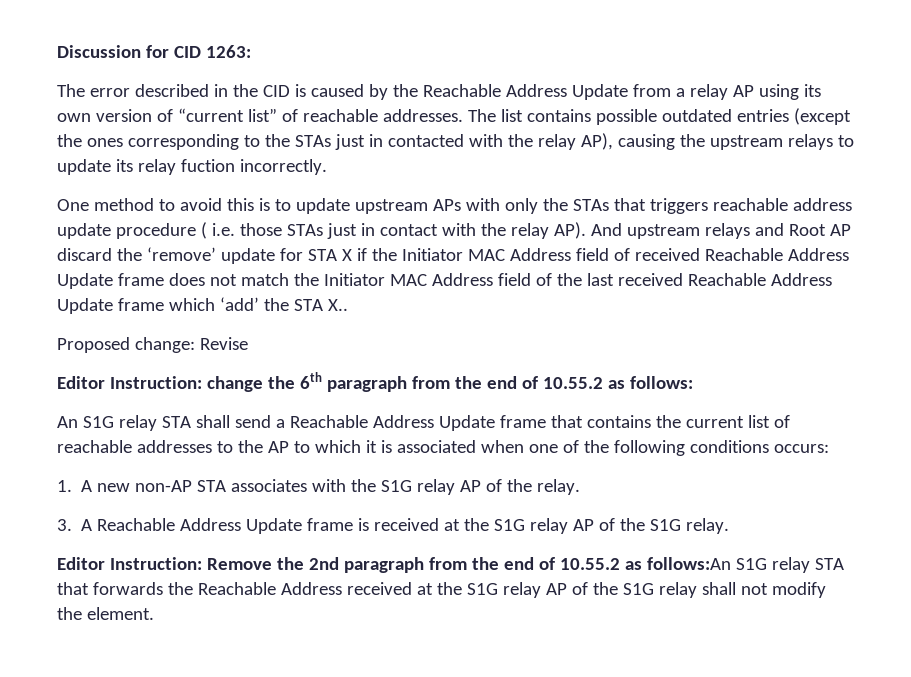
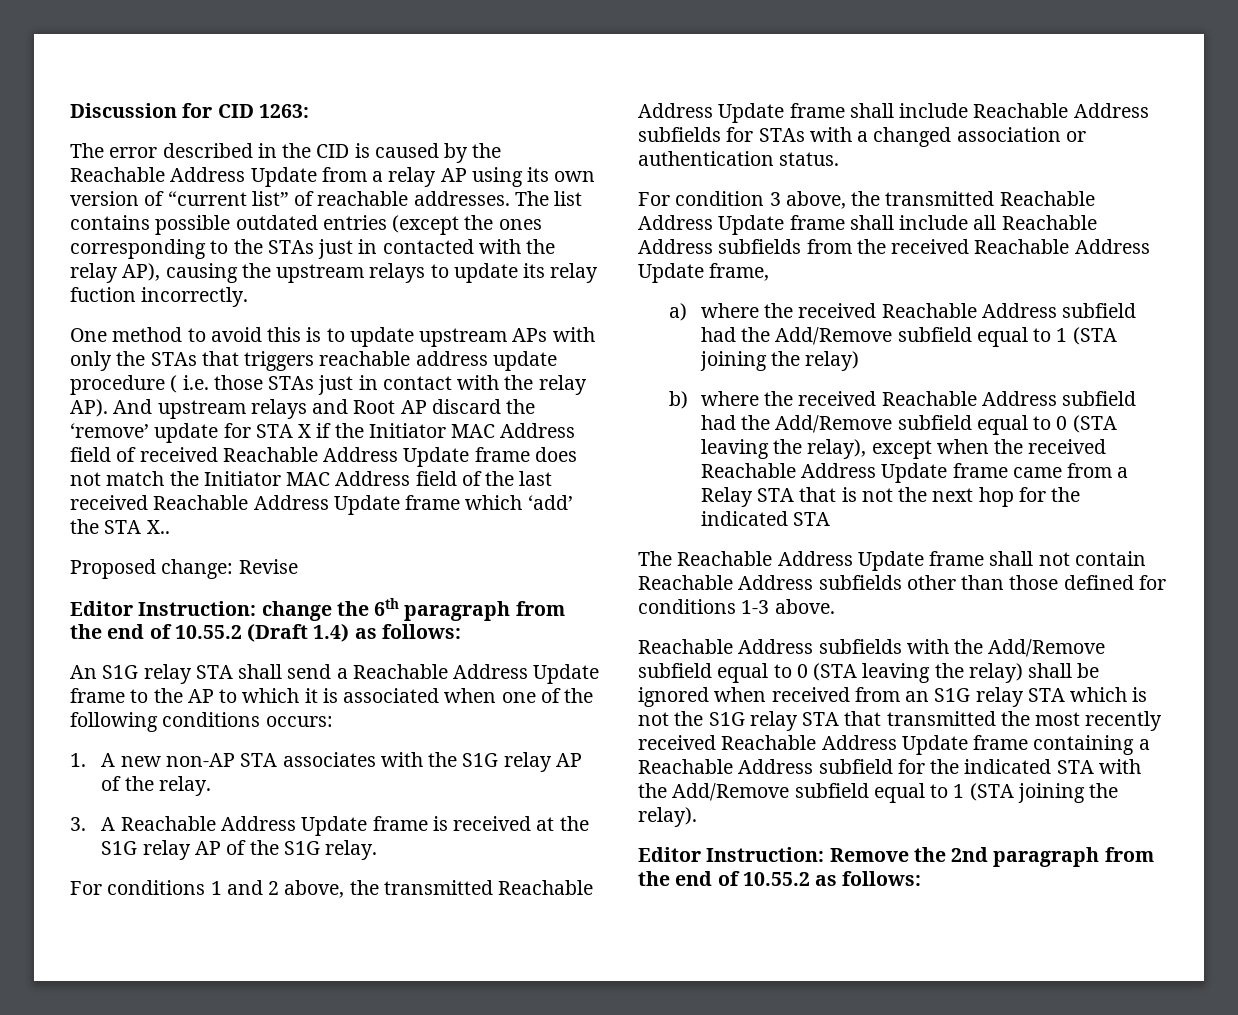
(603, 383) none -> [247,623,350,642] (Draft 1.4)
[550,415,790,428] [57,440,212,453] that contains the current list of reachable addresses -> (125, 695) none
(730, 526) none -> [70,880,594,898] [638,103,1149,123] [638,127,1086,147] [638,151,840,166] [638,191,1095,209] [638,215,1097,235] [638,239,1150,254] [638,263,770,283] [669,303,1137,321] [700,327,1117,347] [699,351,860,371] [669,391,1137,409] [700,415,1117,435] [700,439,1107,459] [700,463,1129,483] [700,487,1081,507] [700,511,831,526] [638,551,1146,571] [638,575,1166,590] [638,599,835,614] [638,639,1106,657] [638,663,1100,683] [638,687,1148,707] [638,711,1163,731] [638,735,1150,755] [638,759,1141,774] [638,783,1119,803] [638,807,697,827] // For conditions 1 and 2 above, the transmitted Reachable Address Update frame shall include Reachable Address subfields for STAs with a changed association or authentication status. // For condition 3 above, the transmitted Reachable Address Update frame shall include all Reachable Address subfields from the received Reachable Address Update frame, // a) where the received Reachable Address subfield had the Add/Remove subfield equal to 1 (STA joining the relay) // b) where the received Reachable Address subfield had the Add/Remove subfield equal to 0 (STA leaving the relay), except when the received Reachable Address Update frame came from a Relay STA that is not the next hop for the indicated STA // The Reachable Address Update frame shall not contain Reachable Address subfields other than those defined for conditions 1-3 above. // Reachable Address subfields with the Add/Remove subfield equal to 0 (STA leaving the relay) shall be ignored when received from an S1G relay STA which is not the S1G relay STA that transmitted the most recently received Reachable Address Update frame containing a Reachable Address subfield for the indicated STA with the Add/Remove subfield equal to 1 (STA joining the relay).
[646,557,844,573] [57,582,826,598] [57,607,154,620] follows:An S1G relay STA that forwards the Reachable Address received at the S1G relay AP of the S1G relay shall not modify the element. -> [842,871,922,886] follows:

